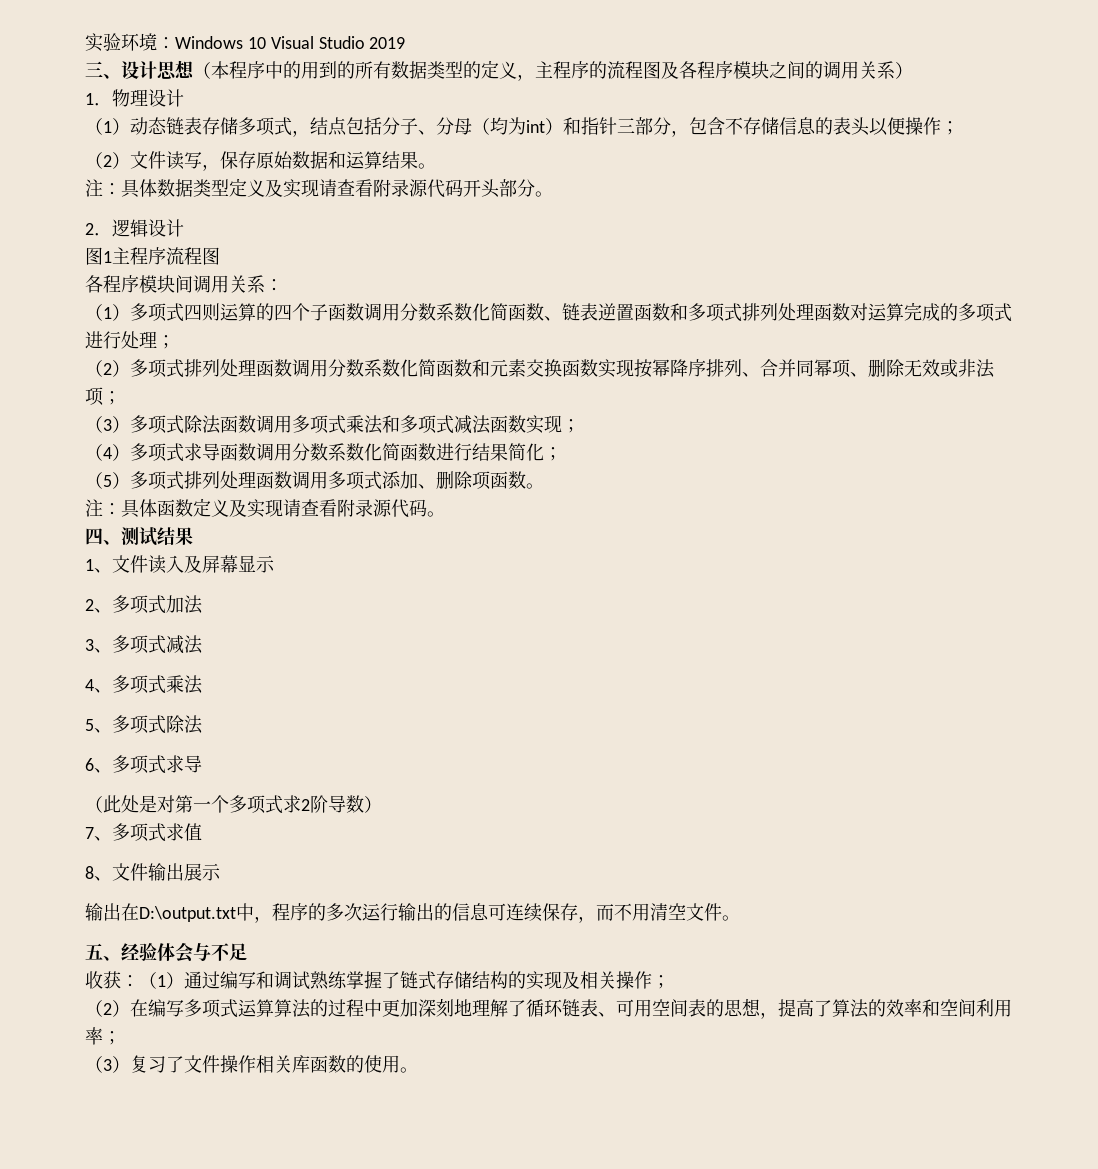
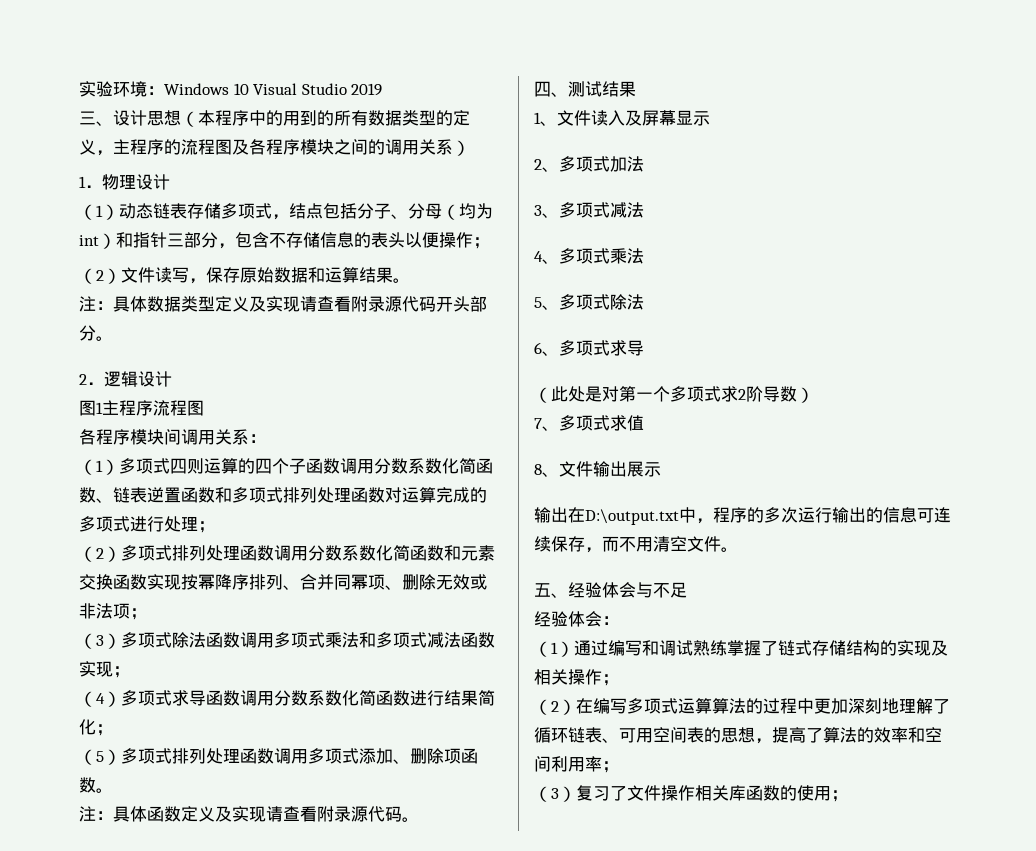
[85,971,139,989] 收获： -> [534,611,619,627] 经验体会： //
[400,1067,418,1073] 。 -> [831,790,848,802] ；

